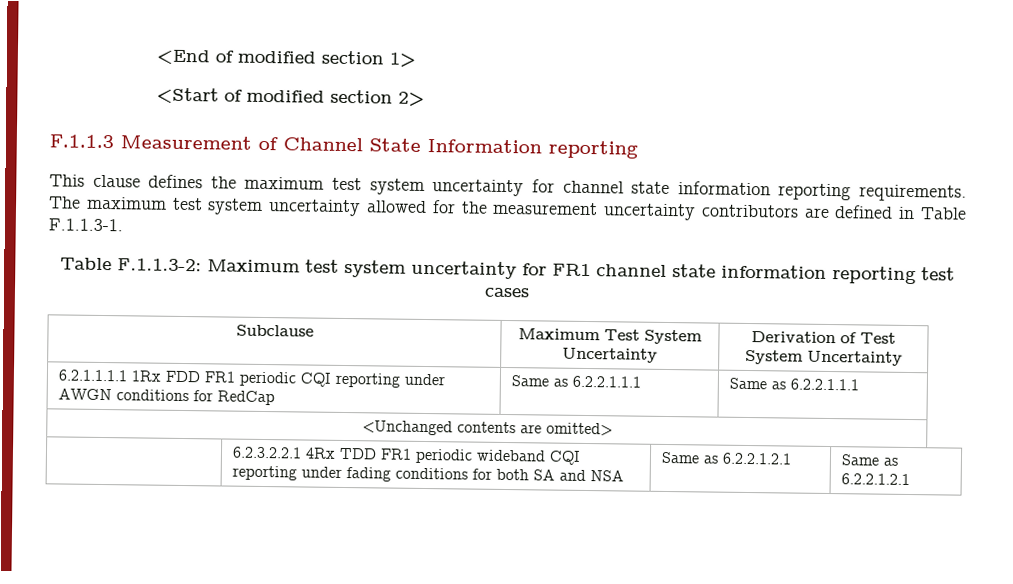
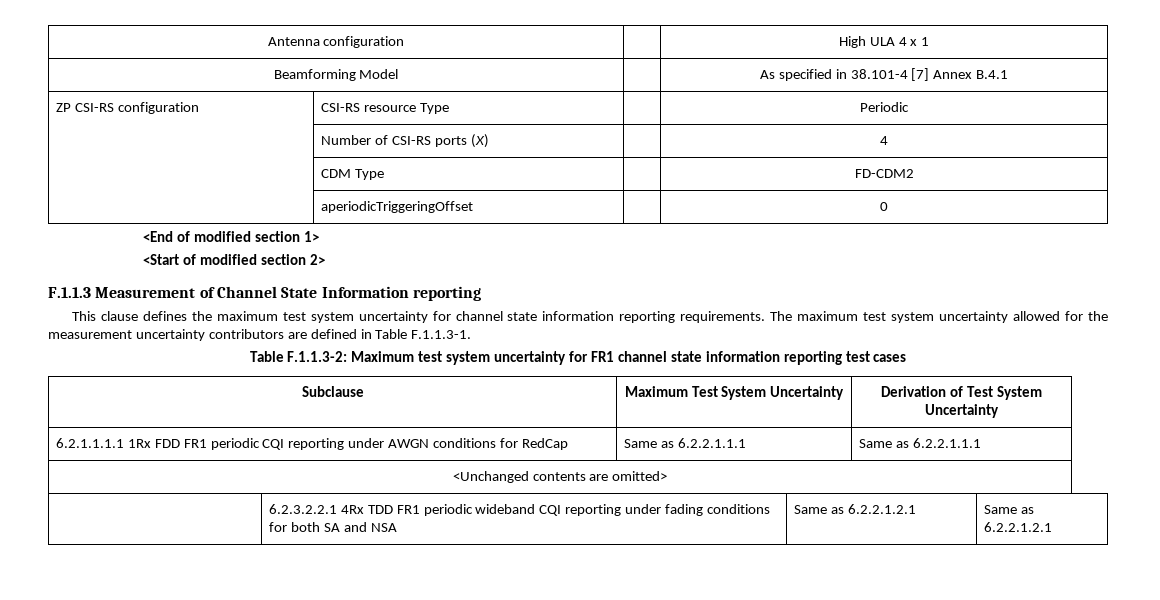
(155, 57) none -> [267,36,405,48] [838,36,930,48] [273,69,399,81] [759,68,1009,81] [55,102,199,114] [320,103,449,114] [860,102,909,112] [320,134,489,148] [880,136,888,145] [320,169,384,180] [854,169,914,178] [320,201,473,213] [880,202,888,211] Antenna configuration | | High ULA 4 x 1 // Beamforming Model | | As specified in 38.101-4 [7] Annex B.4.1 // ZP CSI-RS configuration | CSI-RS resource Type | | Periodic // | Number of CSI-RS ports (X) | | 4 // | CDM Type | | FD-CDM2 // | aperiodicTriggeringOffset | | 0 //

